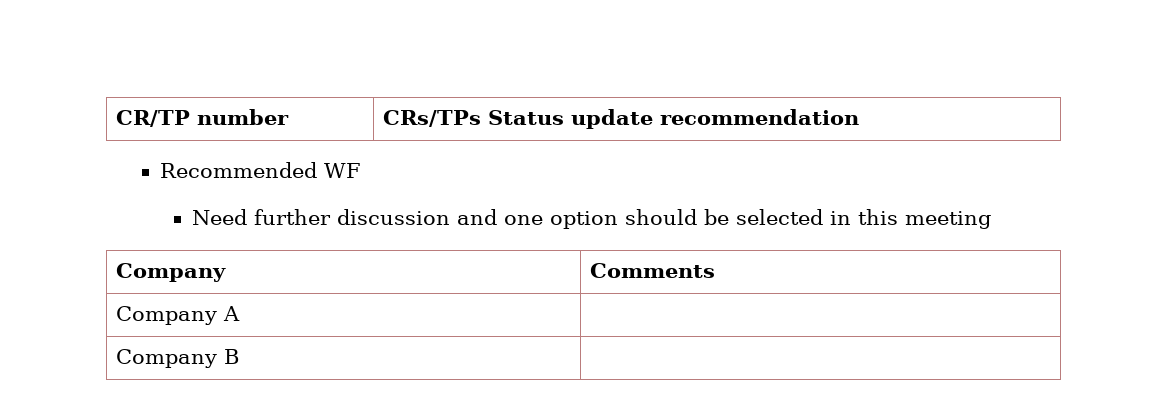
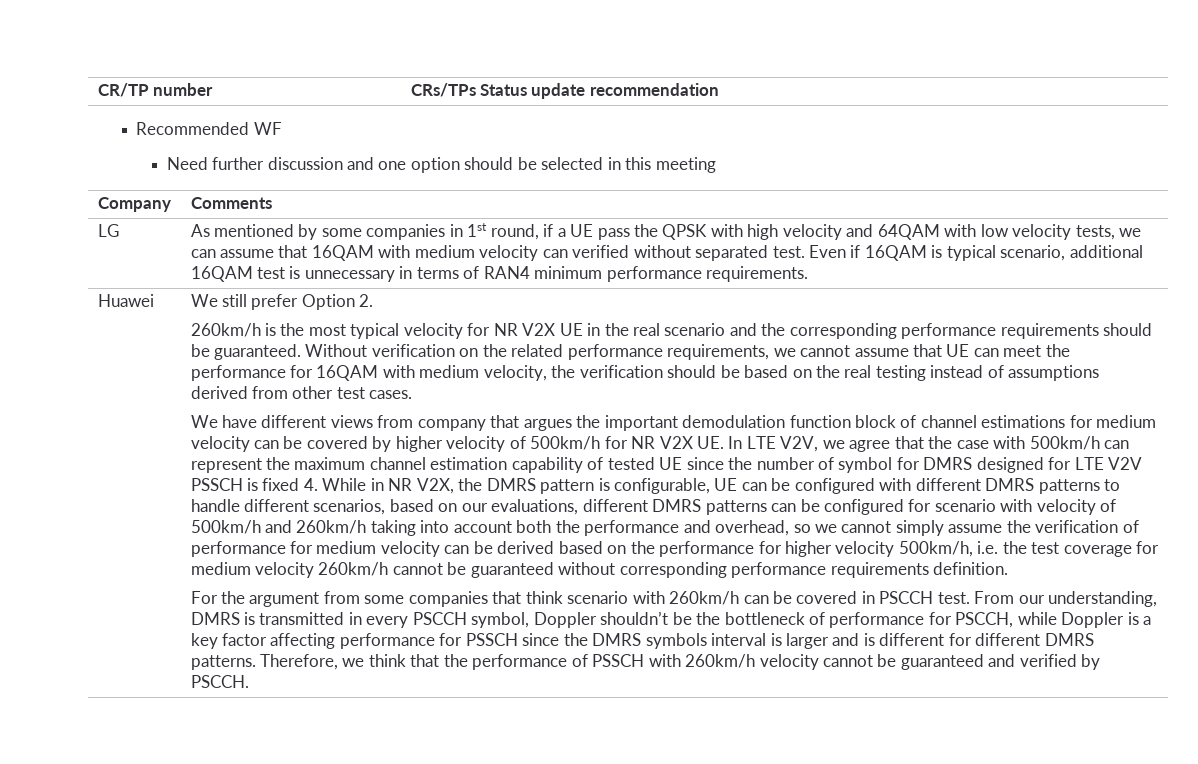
[116,306,241,325] [116,349,240,368] Company A | // Company B | -> [97,224,119,237] [190,223,1142,240] [190,245,1143,261] [190,266,809,282] [97,294,154,307] [190,294,374,310] [190,323,1153,339] [190,344,1070,360] [190,365,1100,381] [190,386,413,399] [190,415,1157,431] [190,436,1130,452] [190,457,1143,473] [190,478,1121,494] [190,499,1117,515] [190,520,1139,536] [190,541,1160,557] [190,562,1009,578] [190,591,1158,607] [190,611,1152,628] [190,633,1094,649] [190,654,1101,670] [190,675,249,688] LG | As mentioned by some companies in 1st round, if a UE pass the QPSK with high velocity and 64QAM with low velocity tests, we can assume that 16QAM with medium velocity can verified without separated test. Even if 16QAM is typical scenario, additional 16QAM test is unnecessary in terms of RAN4 minimum performance requirements. // Huawei | We still prefer Option 2. // 260km/h is the most typical velocity for NR V2X UE in the real scenario and the corresponding performance requirements should be guaranteed. Without verification on the related performance requirements, we cannot assume that UE can meet the performance for 16QAM with medium velocity, the verification should be based on the real testing instead of assumptions derived from other test cases. // We have different views from company that argues the important demodulation function block of channel estimations for medium velocity can be covered by higher velocity of 500km/h for NR V2X UE. In LTE V2V, we agree that the case with 500km/h can represent the maximum channel estimation capability of tested UE since the number of symbol for DMRS designed for LTE V2V PSSCH is fixed 4. While in NR V2X, the DMRS pattern is configurable, UE can be configured with different DMRS patterns to handle different scenarios, based on our evaluations, different DMRS patterns can be configured for scenario with velocity of 500km/h and 260km/h taking into account both the performance and overhead, so we cannot simply assume the verification of performance for medium velocity can be derived based on the performance for higher velocity 500km/h, i.e. the test coverage for medium velocity 260km/h cannot be guaranteed without corresponding performance requirements definition. // For the argument from some companies that think scenario with 260km/h can be covered in PSCCH test. From our understanding, DMRS is transmitted in every PSCCH symbol, Doppler shouldn’t be the bottleneck of performance for PSCCH, while Doppler is a key factor affecting performance for PSSCH since the DMRS symbols interval is larger and is different for different DMRS patterns. Therefore, we think that the performance of PSSCH with 260km/h velocity cannot be guaranteed and verified by PSCCH.

